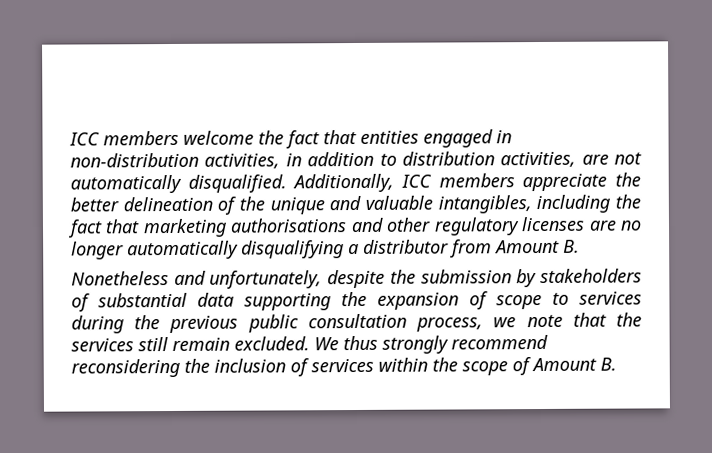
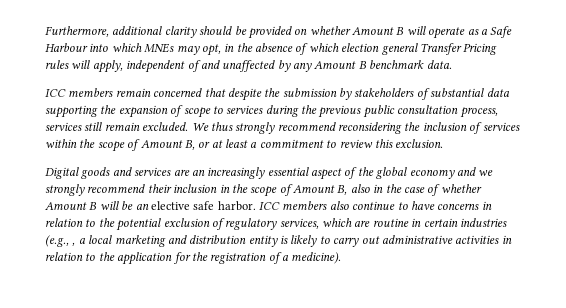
[69,129,512,149] [70,151,642,169] [70,172,642,194] [70,194,641,215] [67,216,643,238] [71,239,580,260] [71,270,323,289] ICC members welcome the fact that entities engaged in non-distribution activities, in addition to distribution activities, are not automatically disqualified. Additionally, ICC members appreciate the better delineation of the unique and valuable intangibles, including the fact that marketing authorisations and other regulatory licenses are no longer automatically disqualifying a distributor from Amount B. // Nonetheless and unfortunately, -> [45,26,513,39] [45,43,498,56] [45,60,452,73] [45,88,226,97] Furthermore, additional clarity should be provided on whether Amount B will operate as a Safe Harbour into which MNEs may opt, in the absence of which election general Transfer Pricing rules will apply, independent of and unaffected by any Amount B benchmark data. // ICC members remain concerned that
[493,312,642,328] we note that the -> (498, 112) none
[600,357,617,371] B. -> [184,139,444,150] [45,167,494,180] [45,184,482,197] [45,201,492,211] [45,218,507,231] [45,235,512,247] [45,252,342,265] B, or at least a commitment to review this exclusion. // Digital goods and services are an increasingly essential aspect of the global economy and we strongly recommend their inclusion in the scope of Amount B, also in the case of whether Amount B will be an elective safe harbor. ICC members also continue to have concerns in relation to the potential exclusion of regulatory services, which are routine in certain industries (e.g., , a local marketing and distribution entity is likely to carry out administrative activities in relation to the application for the registration of a medicine).

